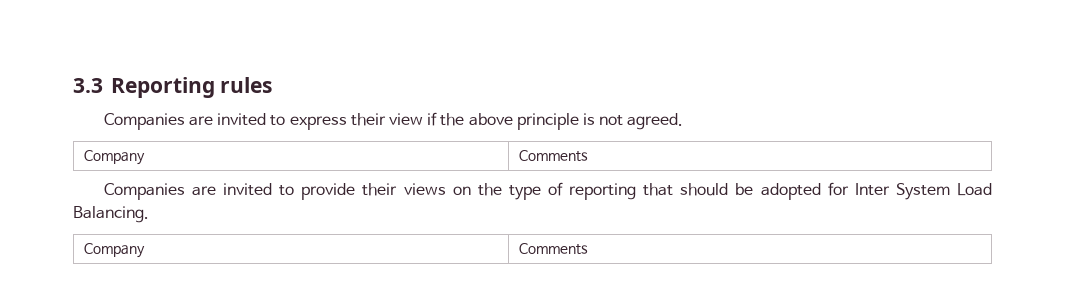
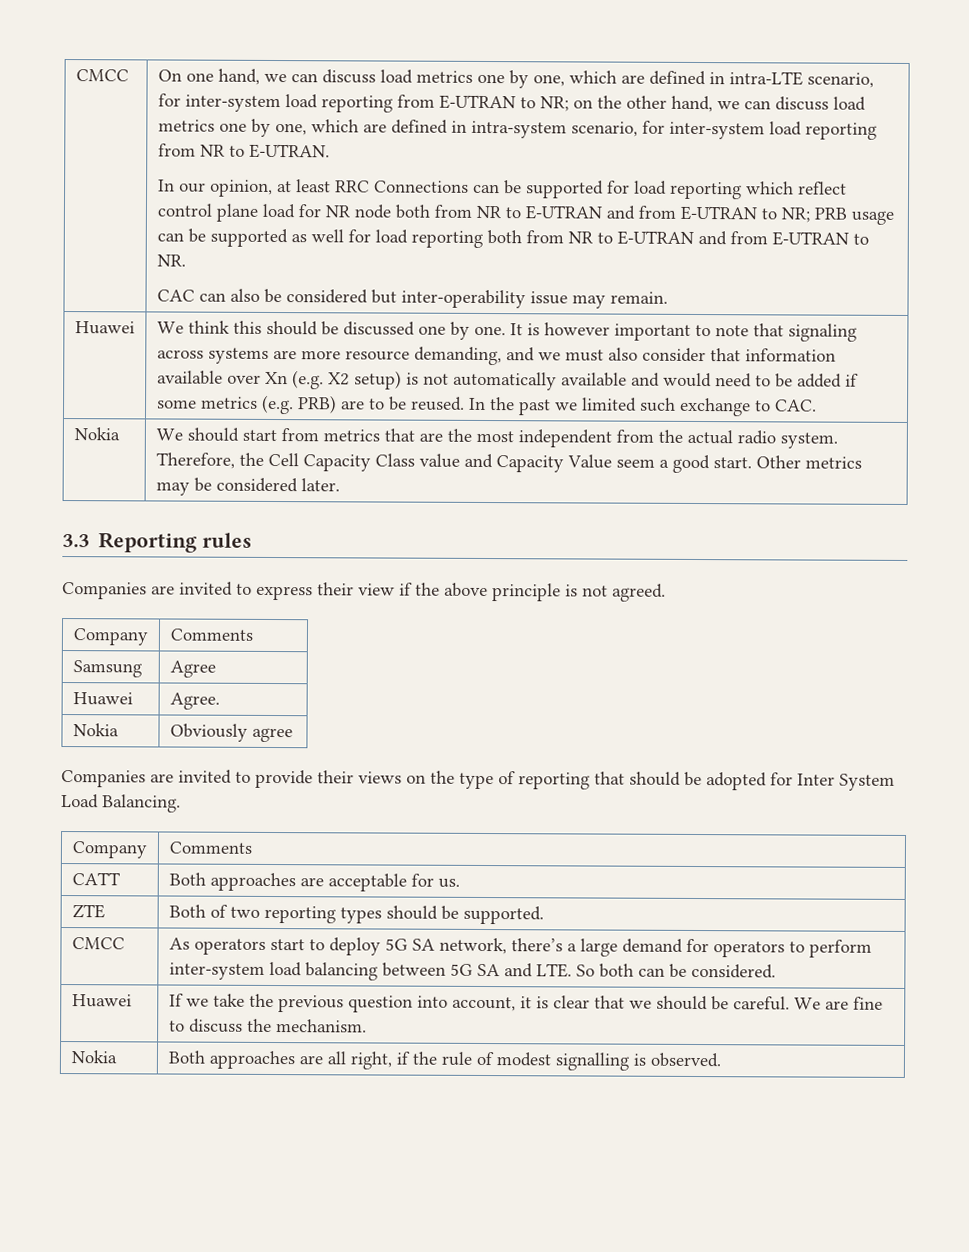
(73, 85) none -> [75,69,129,82] [157,68,874,89] [157,93,866,113] [157,118,877,140] [157,143,330,159] [157,179,847,200] [156,203,894,225] [156,228,869,248] [156,254,186,267] [156,288,668,309] [74,321,135,335] [156,320,857,342] [156,346,836,366] [156,370,859,391] [156,394,817,417] [73,427,120,441] [155,427,838,449] [155,452,862,474] [155,477,340,496] CMCC | On one hand, we can discuss load metrics one by one, which are defined in intra-LTE scenario, for inter-system load reporting from E-UTRAN to NR; on the other hand, we can discuss load metrics one by one, which are defined in intra-system scenario, for inter-system load reporting from NR to E-UTRAN. // In our opinion, at least RRC Connections can be supported for load reporting which reflect control plane load for NR node both from NR to E-UTRAN and from E-UTRAN to NR; PRB usage can be supported as well for load reporting both from NR to E-UTRAN and from E-UTRAN to NR. // CAC can also be considered but inter-operability issue may remain. // Huawei | We think this should be discussed one by one. It is however important to note that signaling across systems are more resource demanding, and we must also consider that information available over Xn (e.g. X2 setup) is not automatically available and would need to be added if some metrics (e.g. PRB) are to be reused. In the past we limited such exchange to CAC. // Nokia | We should start from metrics that are the most independent from the actual radio system. Therefore, the Cell Capacity Class value and Capacity Value seem a good start. Other metrics may be considered later. //
(588, 156) none -> [72,660,142,678] [169,660,216,678] [72,692,133,706] [169,692,220,710] [72,723,119,737] [169,723,293,743] // Samsung | Agree // Huawei | Agree. // Nokia | Obviously agree
(588, 249) none -> [71,872,120,886] [168,872,460,892] [71,904,105,919] [168,904,544,925] [71,937,125,950] [168,937,872,958] [168,961,776,981] [71,994,132,1008] [168,993,883,1013] [168,1018,367,1033] [70,1050,117,1064] [167,1050,721,1071] // CATT | Both approaches are acceptable for us. // ZTE | Both of two reporting types should be supported. // CMCC | As operators start to deploy 5G SA network, there’s a large demand for operators to perform inter-system load balancing between 5G SA and LTE. So both can be considered. // Huawei | If we take the previous question into account, it is clear that we should be careful. We are fine to discuss the mechanism. // Nokia | Both approaches are all right, if the rule of modest signalling is observed.

